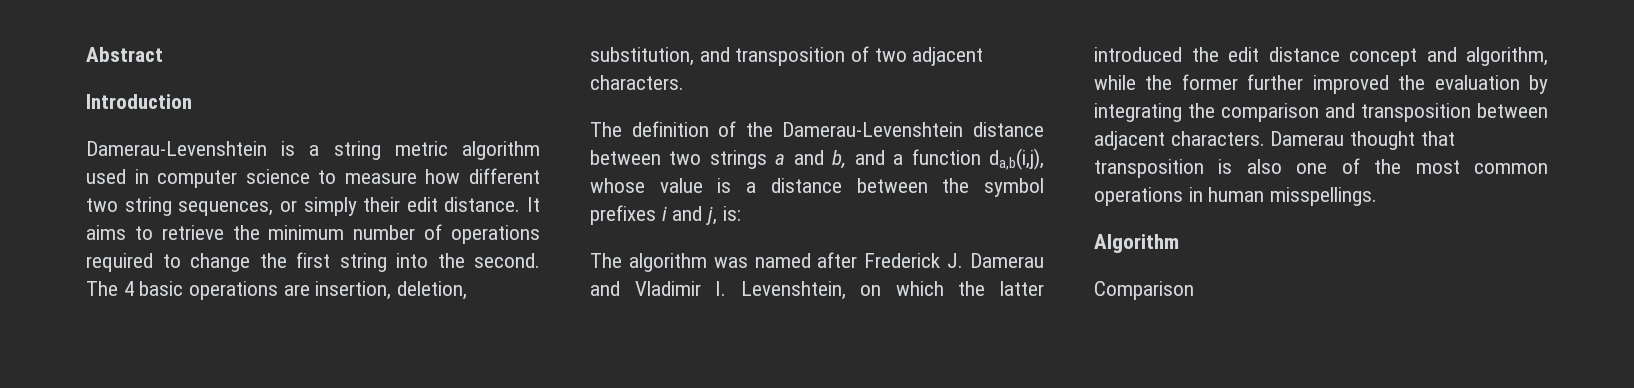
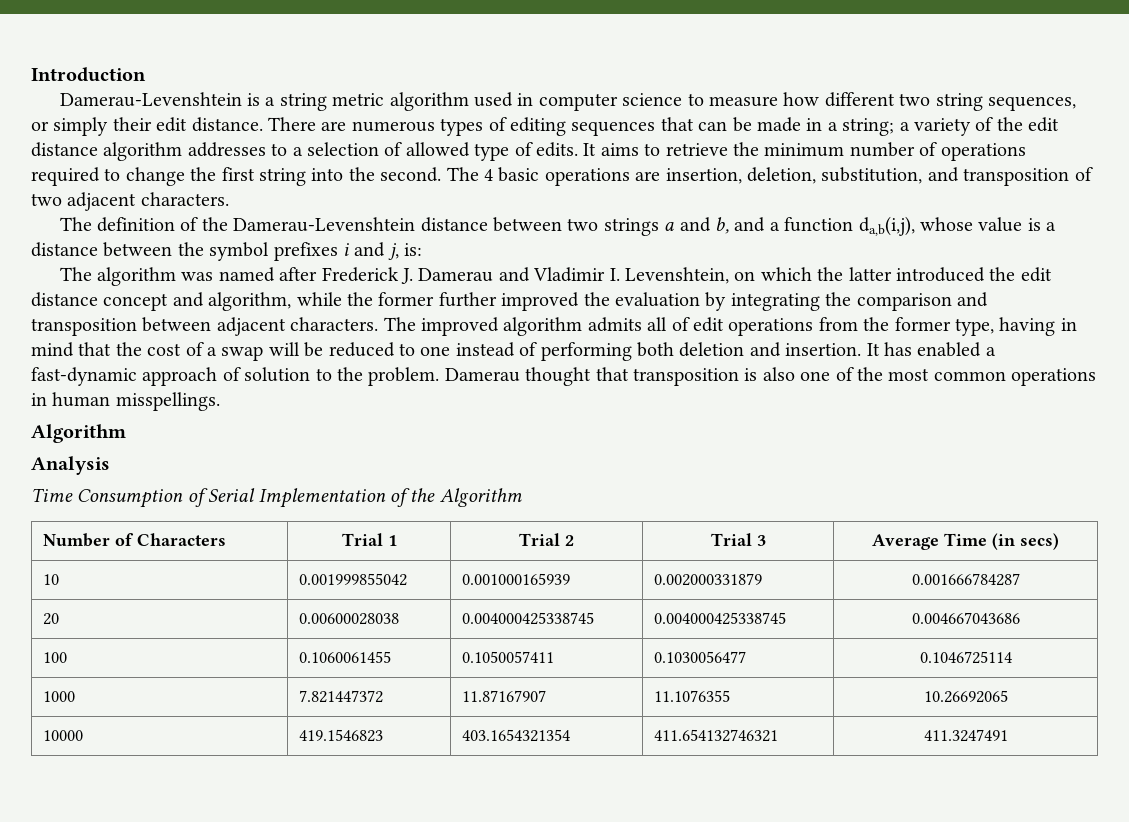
[86,47,163,62] Abstract // -> (31, 74) none
(521, 204) none -> [268,117,1060,136] [31,142,578,161] There are numerous types of editing sequences that can be made in a string; a variety of the edit distance algorithm addresses to a selection of allowed type of edits.
(1265, 138) none -> [383,317,1077,336] [31,342,996,361] [31,367,440,386] The improved algorithm admits all of edit operations from the former type, having in mind that the cost of a swap will be reduced to one instead of performing both deletion and insertion. It has enabled a fast-dynamic approach of solution to the problem.
[1094,281,1194,300] Comparison -> [31,456,110,475] [31,488,522,508] [43,533,227,547] [341,533,397,546] [519,533,574,546] [710,533,766,546] [872,533,1059,550] [43,574,60,585] [299,573,408,586] [462,573,571,585] [654,573,763,586] [911,573,1020,586] [43,613,60,625] [299,613,400,625] [462,612,595,625] [654,612,787,625] [911,612,1020,624] [43,652,68,663] [299,651,392,663] [462,651,555,663] [654,651,747,663] [919,651,1012,664] [43,691,76,702] [299,690,384,703] [462,690,547,702] [654,690,731,702] [923,690,1008,703] [43,730,84,741] [299,729,384,742] [462,729,571,742] [654,729,779,742] [923,729,1008,742] Analysis // Time Consumption of Serial Implementation of the Algorithm // Number of Characters | Trial 1 | Trial 2 | Trial 3 | Average Time (in secs) // 10 | 0.001999855042 | 0.001000165939 | 0.002000331879 | 0.001666784287 // 20 | 0.00600028038 | 0.004000425338745 | 0.004000425338745 | 0.004667043686 // 100 | 0.1060061455 | 0.1050057411 | 0.1030056477 | 0.1046725114 // 1000 | 7.821447372 | 11.87167907 | 11.1076355 | 10.26692065 // 10000 | 419.1546823 | 403.1654321354 | 411.654132746321 | 411.3247491

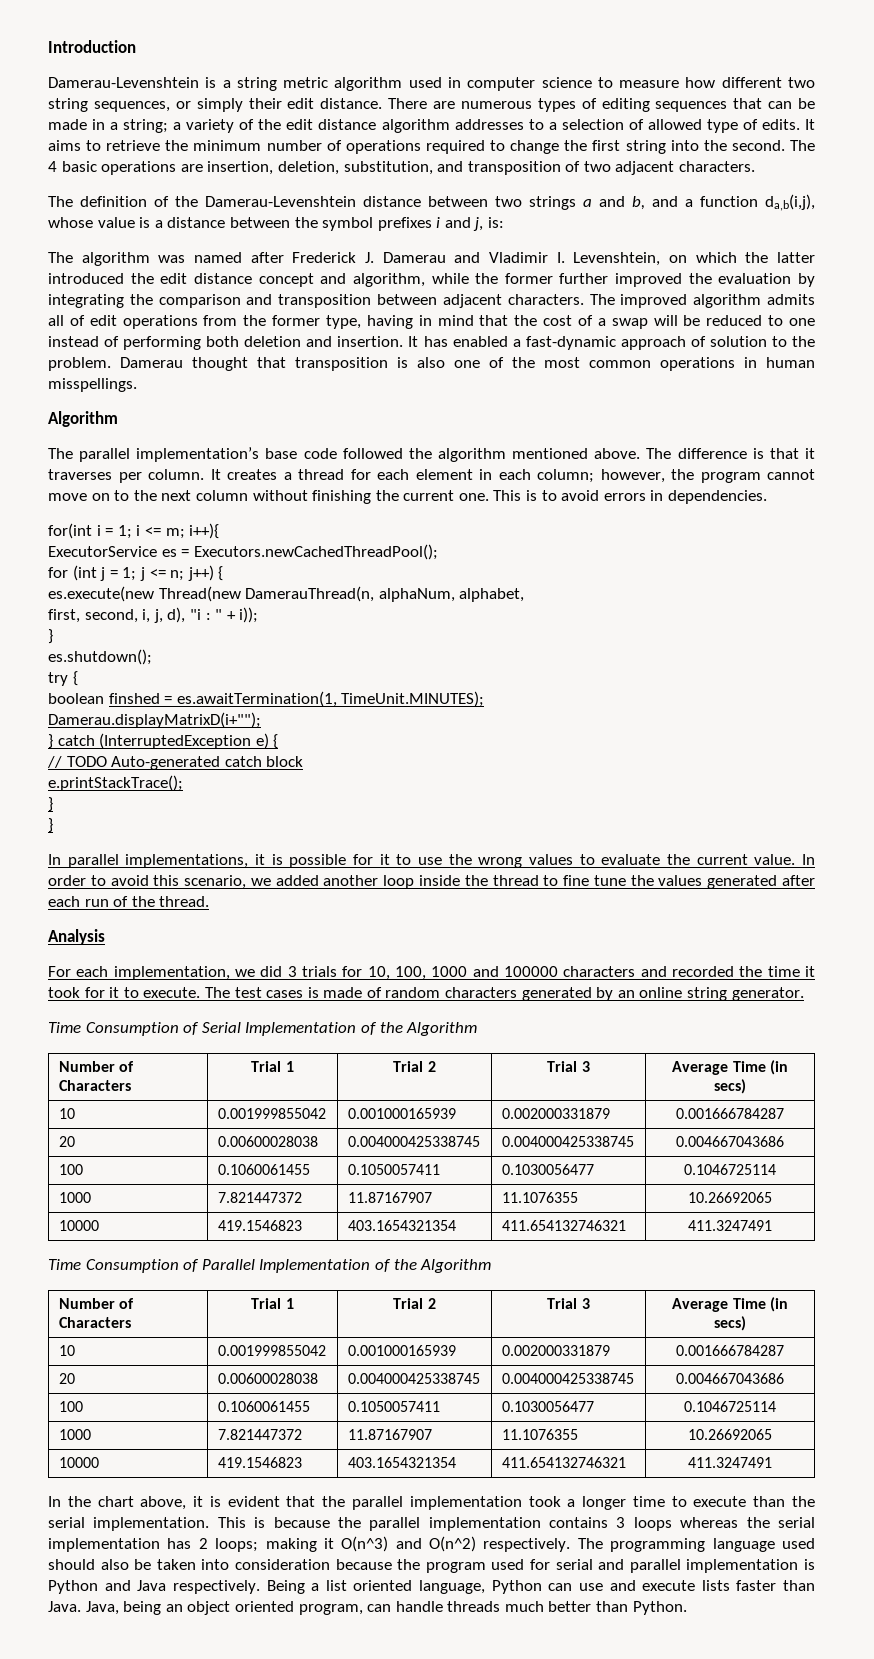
[31,456,110,475] Analysis -> [48,447,815,462] [48,469,815,483] [48,490,768,504] [48,523,220,539] [48,544,438,560] [48,565,224,581] [48,586,525,602] [48,607,259,623] [48,629,53,644] [48,649,152,665] [48,671,78,686] [48,691,485,707] [48,712,261,728] [48,733,279,749] [47,756,304,770] [48,775,183,791] [48,797,53,812] [48,818,53,833] [48,854,815,868] [48,875,816,889] [48,896,210,907] [48,929,105,945] [48,966,816,980] [48,987,804,1001] The parallel implementation’s base code followed the algorithm mentioned above. The difference is that it traverses per column. It creates a thread for each element in each column; however, the program cannot move on to the next column without finishing the current one. This is to avoid errors in dependencies. // for(int i = 1; i <= m; i++){ // ExecutorService es = Executors.newCachedThreadPool(); // for (int j = 1; j <= n; j++) { // es.execute(new Thread(new DamerauThread(n, alphaNum, alphabet, // first, second, i, j, d), "i : " + i)); // } // es.shutdown(); // try { // boolean finshed = es.awaitTermination(1, TimeUnit.MINUTES); // Damerau.displayMatrixD(i+""); // } catch (InterruptedException e) { // // TODO Auto-generated catch block // e.printStackTrace(); // } // } // In parallel implementations, it is possible for it to use the wrong values to evaluate the current value. In order to avoid this scenario, we added another loop inside the thread to fine tune the values generated after each run of the thread. // Analysis // For each implementation, we did 3 trials for 10, 100, 1000 and 100000 characters and recorded the time it took for it to execute. The test cases is made of random characters generated by an online string generator.
(1008, 735) none -> [48,1259,492,1273] [58,1298,134,1309] [58,1317,131,1328] [251,1298,294,1309] [393,1298,436,1309] [547,1298,590,1309] [672,1297,788,1312] [714,1316,746,1331] [58,1345,75,1356] [217,1345,326,1356] [347,1345,456,1356] [501,1345,610,1356] [676,1345,784,1356] [58,1373,75,1384] [217,1373,318,1384] [347,1373,480,1384] [501,1373,634,1384] [676,1373,784,1384] [58,1401,83,1412] [217,1401,310,1412] [347,1401,440,1412] [501,1401,594,1412] [684,1401,776,1412] [58,1429,91,1440] [217,1429,302,1440] [347,1429,432,1440] [501,1429,578,1440] [688,1429,772,1440] [58,1457,99,1468] [217,1457,302,1468] [347,1457,456,1468] [501,1457,626,1468] [688,1457,772,1468] [48,1496,816,1510] [48,1517,815,1531] [48,1536,815,1552] [48,1559,816,1573] [48,1580,815,1594] [48,1601,687,1615] // Time Consumption of Parallel Implementation of the Algorithm // Number of Characters | Trial 1 | Trial 2 | Trial 3 | Average Time (in secs) // 10 | 0.001999855042 | 0.001000165939 | 0.002000331879 | 0.001666784287 // 20 | 0.00600028038 | 0.004000425338745 | 0.004000425338745 | 0.004667043686 // 100 | 0.1060061455 | 0.1050057411 | 0.1030056477 | 0.1046725114 // 1000 | 7.821447372 | 11.87167907 | 11.1076355 | 10.26692065 // 10000 | 419.1546823 | 403.1654321354 | 411.654132746321 | 411.3247491 // In the chart above, it is evident that the parallel implementation took a longer time to execute than the serial implementation. This is because the parallel implementation contains 3 loops whereas the serial implementation has 2 loops; making it O(n^3) and O(n^2) respectively. The programming language used should also be taken into consideration because the program used for serial and parallel implementation is Python and Java respectively. Being a list oriented language, Python can use and execute lists faster than Java. Java, being an object oriented program, can handle threads much better than Python.

